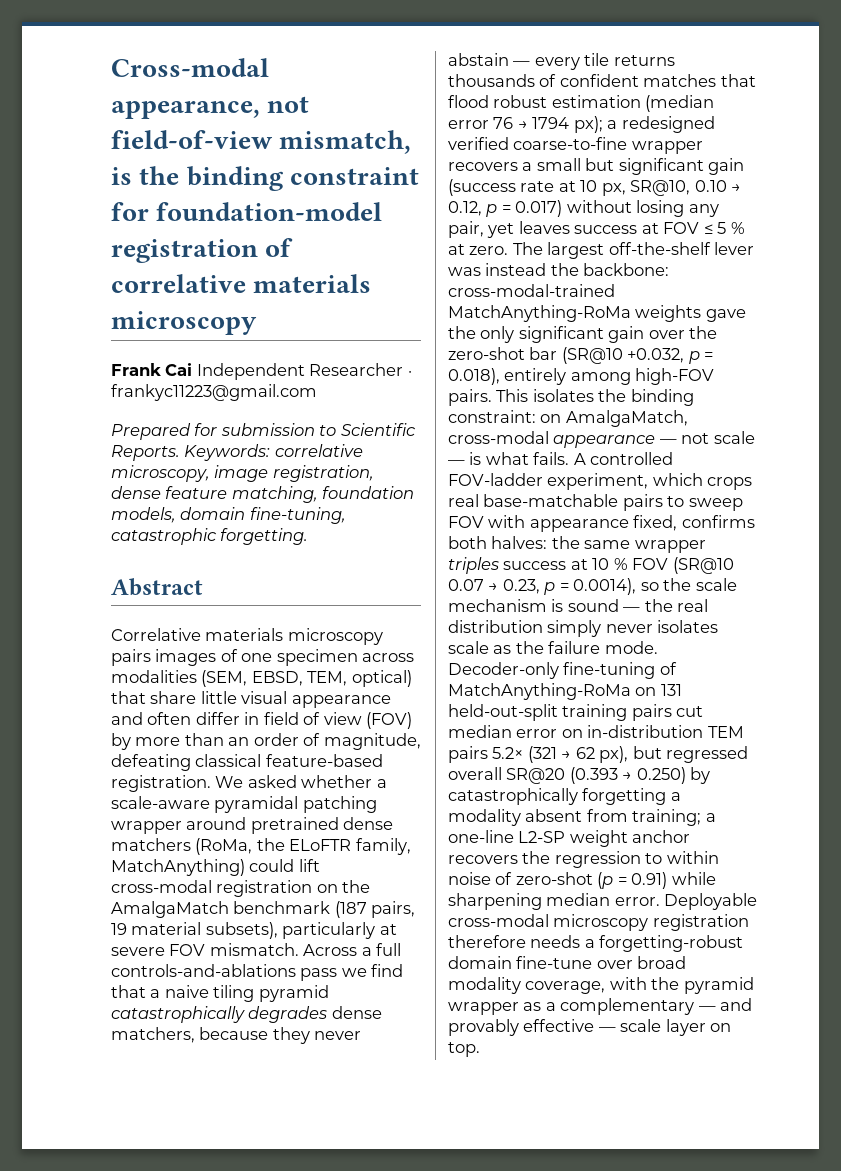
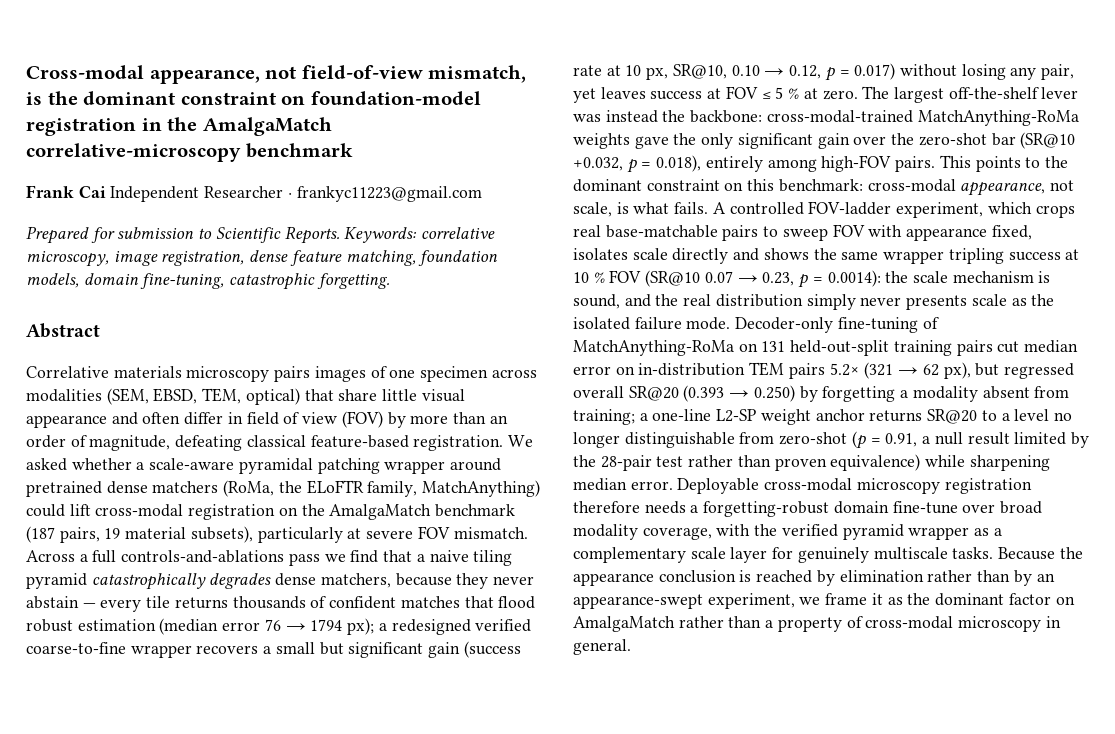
[186,166,420,191] [111,202,383,221] [111,238,294,263] [111,274,372,293] [111,311,257,335] binding constraint for foundation-model registration of correlative materials microscopy -> [83,91,481,105] [26,117,332,136] [26,143,353,162] dominant constraint on foundation-model registration in the AmalgaMatch correlative-microscopy benchmark
[532,389,694,406] [448,410,688,427] [448,431,755,448] [448,460,465,465] isolates the binding constraint: on AmalgaMatch, cross-modal appearance — not scale — -> [975,156,1068,172] [573,179,1075,196] [573,202,612,217] points to the dominant constraint on this benchmark: cross-modal appearance, not scale,
[681,515,755,528] [448,536,548,549] confirms both halves: -> [573,248,809,264] isolates scale directly and shows
[448,557,499,574] triples -> [948,248,1004,264] tripling
[573,578,659,595] 0.0014), so -> [827,270,881,287] 0.0014):
[567,599,641,612] sound — -> [573,294,651,309] sound, and
[657,620,719,633] isolates -> [906,295,968,310] presents
(544, 647) none -> [573,317,630,330] isolated
[448,788,578,805] catastrophically -> (818, 394) none
[448,851,719,868] [448,872,668,889] recovers the regression to within noise of zero-shot (p = 0.91) -> [869,409,1072,424] [573,431,1089,449] [573,454,921,471] returns SR@20 to a level no longer distinguishable from zero-shot (p = 0.91, a null result limited by the 28-pair test rather than proven equivalence)
(680, 983) none -> [781,524,838,537] verified
[698,998,753,1011] [448,1019,732,1036] [448,1042,480,1057] — and provably effective — scale layer on top. -> [690,547,1083,563] [573,570,1055,586] [573,593,1075,609] [573,616,1061,632] [573,639,631,655] scale layer for genuinely multiscale tasks. Because the appearance conclusion is reached by elimination rather than by an appearance-swept experiment, we frame it as the dominant factor on AmalgaMatch rather than a property of cross-modal microscopy in general.

